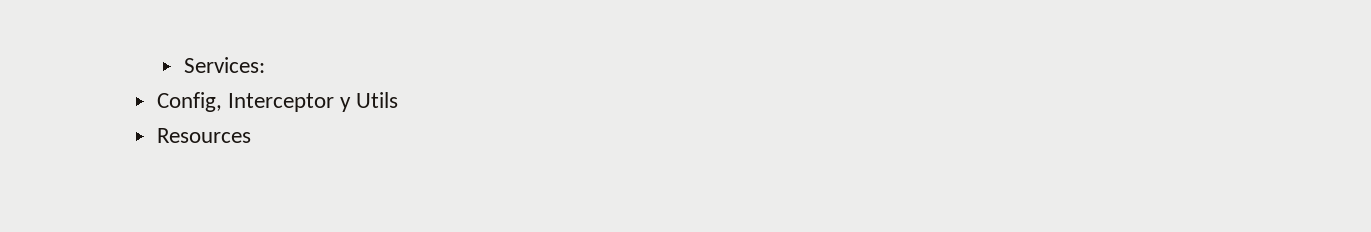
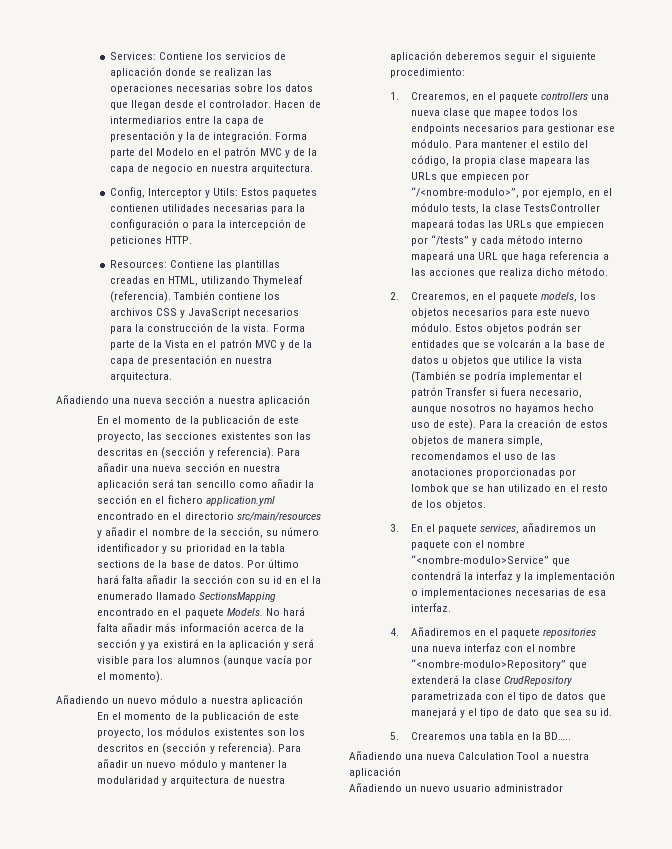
[156,92,399,112] [156,128,251,143] // Config, Interceptor y Utils // Resources -> [159,52,287,60] [109,67,273,78] [109,84,314,94] [109,100,321,110] [109,116,265,126] [109,131,308,142] [109,147,317,158] [109,164,314,174] [109,187,318,198] [109,204,306,214] [109,219,307,230] [109,236,193,246] [109,260,281,270] [109,275,304,286] [109,291,281,303] [109,308,300,318] [109,323,305,334] [109,339,312,350] [109,355,273,366] [109,372,172,382] [56,395,310,406] [97,415,300,426] [97,432,311,442] [97,447,300,459] [97,463,280,472] [97,479,314,490] [97,495,275,506] [97,512,321,521] [97,527,320,538] [97,543,285,554] [97,559,300,568] [97,575,322,584] [97,592,277,602] [97,607,305,618] [97,623,304,632] [97,639,315,650] [97,655,312,667] [97,671,164,683] [56,695,303,706] [97,711,300,722] [97,727,305,738] [97,743,301,755] [97,759,287,770] [97,776,285,786] [390,51,596,62] [390,68,466,78] [390,92,610,102] [410,108,579,118] [410,124,616,134] [410,139,589,148] [410,155,591,166] [410,172,530,182] [410,187,613,198] [410,203,601,214] [410,219,605,230] [410,235,584,246] [410,251,609,262] [410,267,609,278] [390,292,597,302] [410,308,591,318] [410,323,582,334] [410,339,605,350] [410,356,582,366] [410,371,583,383] [410,387,583,398] [410,404,595,414] [410,419,608,431] [410,436,544,446] [410,452,557,460] [410,468,577,478] [410,484,608,494] [410,500,487,510] [390,523,597,534] [410,540,526,550] [410,555,571,566] [410,571,616,582] [410,588,607,598] [410,603,451,612] [390,627,597,638] [410,643,577,652] [410,659,588,670] [410,675,573,686] [410,692,606,702] [410,707,612,718] [390,732,572,740] [349,751,589,760] [349,767,401,778] [349,783,564,792] Contiene los servicios de aplicación donde se realizan las operaciones necesarias sobre los datos que llegan desde el controlador. Hacen de intermediarios entre la capa de presentación y la de integración. Forma parte del Modelo en el patrón MVC y de la capa de negocio en nuestra arquitectura. // Config, Interceptor y Utils: Estos paquetes contienen utilidades necesarias para la configuración o para la intercepción de peticiones HTTP. // Resources: Contiene las plantillas creadas en HTML, utilizando Thymeleaf (referencia). También contiene los archivos CSS y JavaScript necesarios para la construcción de la vista. Forma parte de la Vista en el patrón MVC y de la capa de presentación en nuestra arquitectura. // Añadiendo una nueva sección a nuestra aplicación // En el momento de la publicación de este proyecto, las secciones existentes son las descritas en (sección y referencia). Para añadir una nueva sección en nuestra aplicación será tan sencillo como añadir la sección en el fichero application.yml encontrado en el directorio src/main/resources y añadir el nombre de la sección, su número identificador y su prioridad en la tabla sections de la base de datos. Por último hará falta añadir la sección con su id en el la enumerado llamado SectionsMapping encontrado en el paquete Models. No hará falta añadir más información acerca de la sección y ya existirá en la aplicación y será visible para los alumnos (aunque vacía por el momento). // Añadiendo un nuevo módulo a nuestra aplicación // En el momento de la publicación de este proyecto, los módulos existentes son los descritos en (sección y referencia). Para añadir un nuevo módulo y mantener la modularidad y arquitectura de nuestra aplicación deberemos seguir el siguiente procedimiento: // 1. Crearemos, en el paquete controllers una nueva clase que mapee todos los endpoints necesarios para gestionar ese módulo. Para mantener el estilo del código, la propia clase mapeara las URLs que empiecen por “/<nombre-modulo>”, por ejemplo, en el módulo tests, la clase TestsController mapeará todas las URLs que empiecen por “/tests” y cada método interno mapeará una URL que haga referencia a las acciones que realiza dicho método. // 2. Crearemos, en el paquete models, los objetos necesarios para este nuevo módulo. Estos objetos podrán ser entidades que se volcarán a la base de datos u objetos que utilice la vista (También se podría implementar el patrón Transfer si fuera necesario, aunque nosotros no hayamos hecho uso de este). Para la creación de estos objetos de manera simple, recomendamos el uso de las anotaciones proporcionadas por lombok que se han utilizado en el resto de los objetos. // 3. En el paquete services, añadiremos un paquete con el nombre “<nombre-modulo>Service” que contendrá la interfaz y la implementación o implementaciones necesarias de esa interfaz. // 4. Añadiremos en el paquete repositories una nueva interfaz con el nombre “<nombre-modulo>Repository” que extenderá la clase CrudRepository parametrizada con el tipo de datos que manejará y el tipo de dato que sea su id. // 5. Crearemos una tabla en la BD….. // Añadiendo una nueva Calculation Tool a nuestra aplicación // Añadiendo un nuevo usuario administrador

